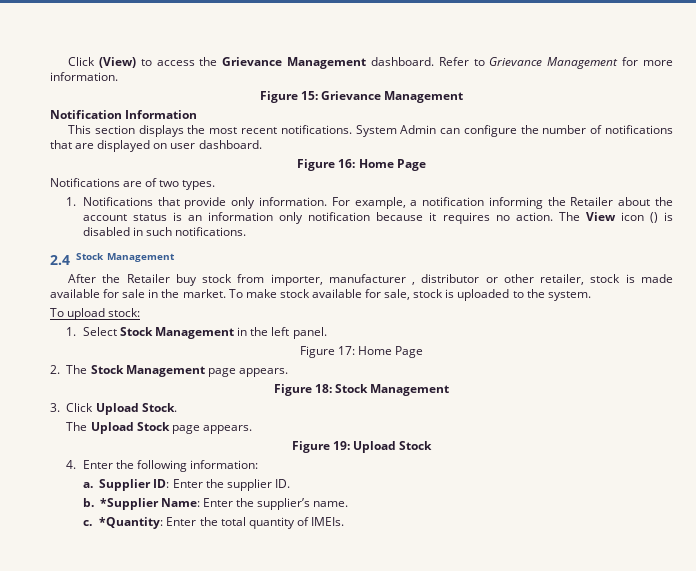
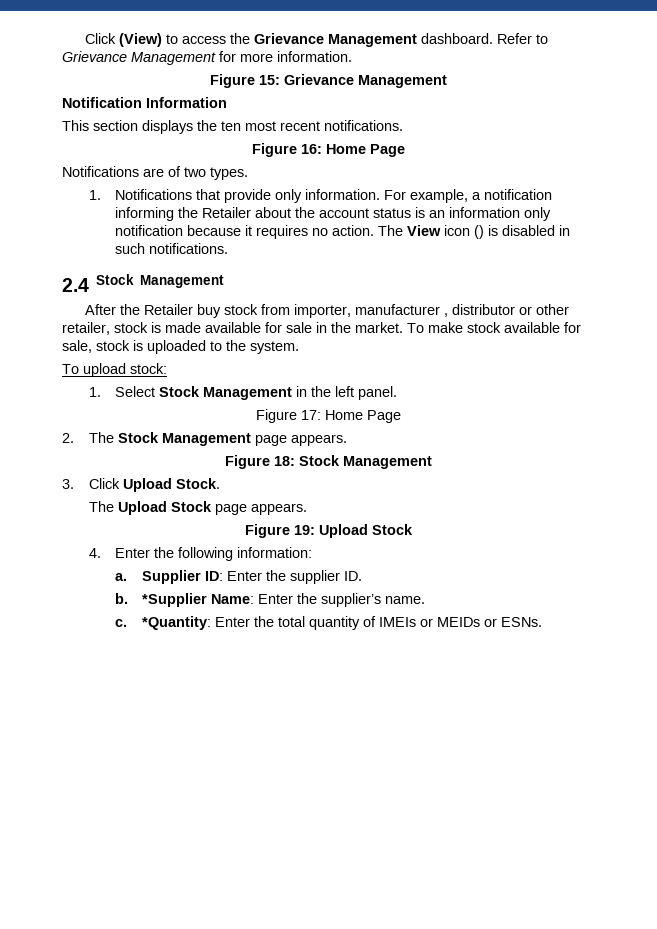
(206, 129) none -> [221,121,241,131] ten
[355,125,673,137] [50,140,262,152] System Admin can configure the number of notifications that are displayed on user dashboard. -> (403, 125) none
[310,517,344,526] IMEIs. -> [378,617,542,627] IMEIs or MEIDs or ESNs.

